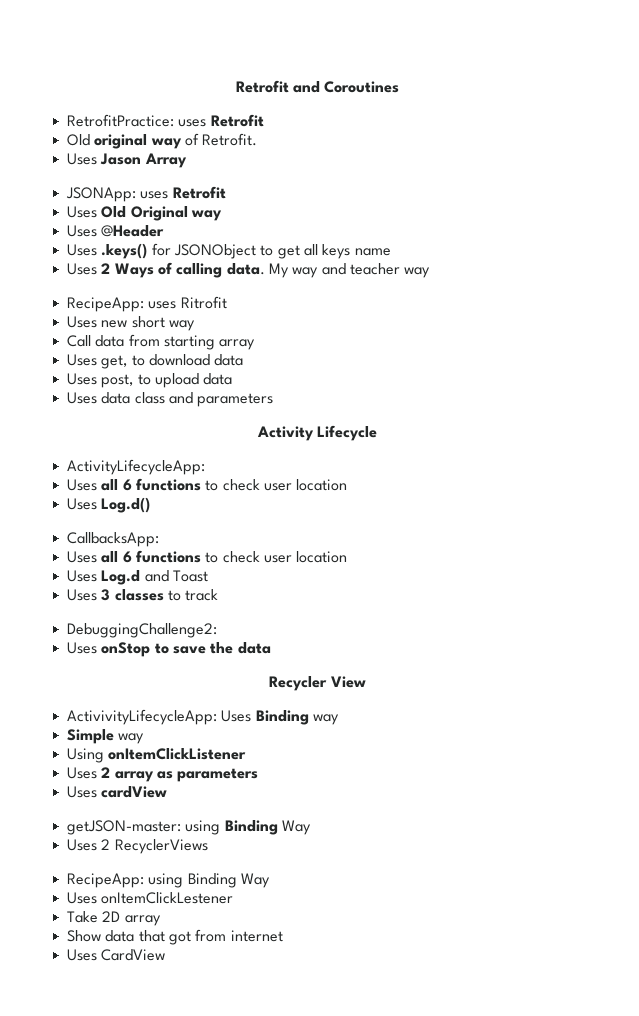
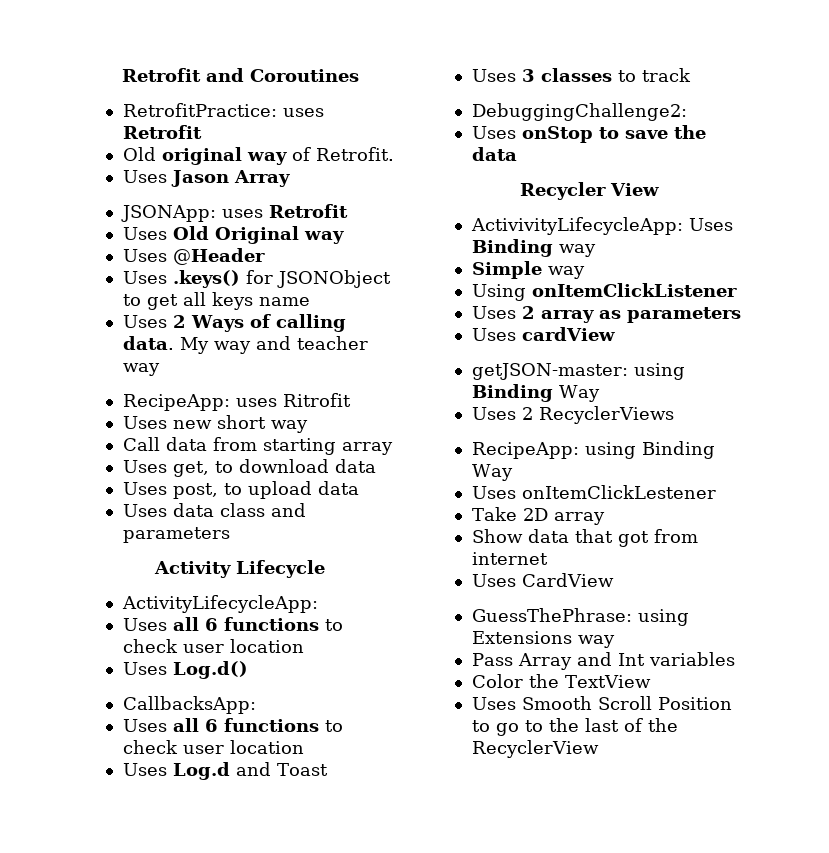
(166, 955) none -> [471,608,689,626] [471,631,615,648] [471,652,735,670] [471,674,651,688] [471,696,732,710] [471,718,678,736] [471,740,599,758] // GuessThePhrase: using Extensions way // Pass Array and Int variables // Color the TextView // Uses Smooth Scroll Position to go to the last of the RecyclerView

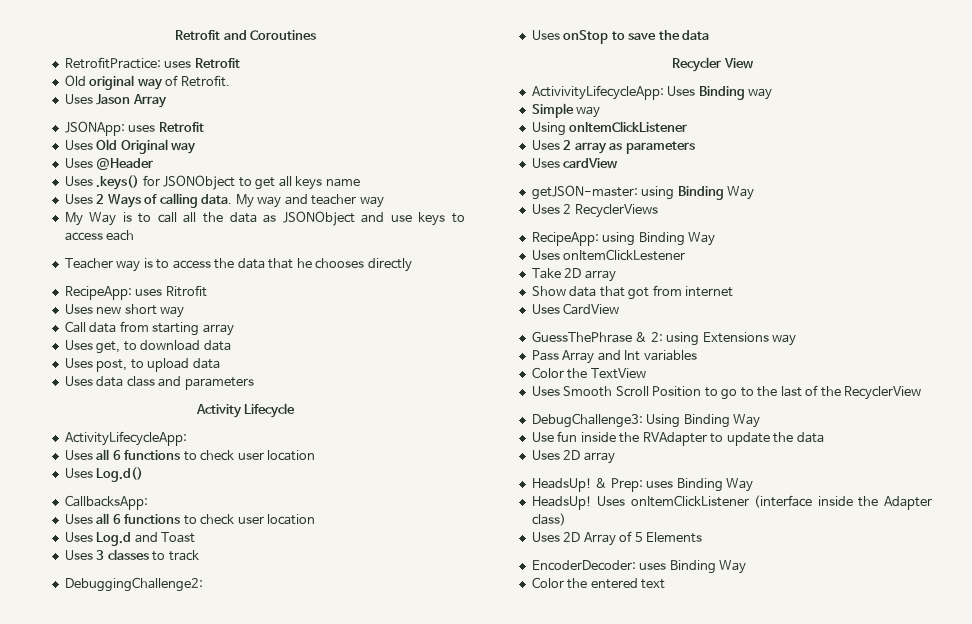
(160, 369) none -> [64,211,465,226] [64,230,135,241] [64,258,412,272] // My Way is to call all the data as JSONObject and use keys to access each // Teacher way is to access the data that he chooses directly
[471,608,632,622] GuessThePhrase: -> [531,331,663,343] GuessThePhrase & 2:
(599, 749) none -> [531,413,761,428] [531,431,824,446] [531,450,615,464] [531,478,754,492] [531,495,932,510] [531,513,566,526] [531,531,703,546] [531,560,747,574] [531,577,666,589] // DebugChallenge3: Using Binding Way // Use fun inside the RVAdapter to update the data // Uses 2D array // HeadsUp! & Prep: uses Binding Way // HeadsUp! Uses onItemClickListener (interface inside the Adapter class) // Uses 2D Array of 5 Elements // EncoderDecoder: uses Binding Way // Color the entered text

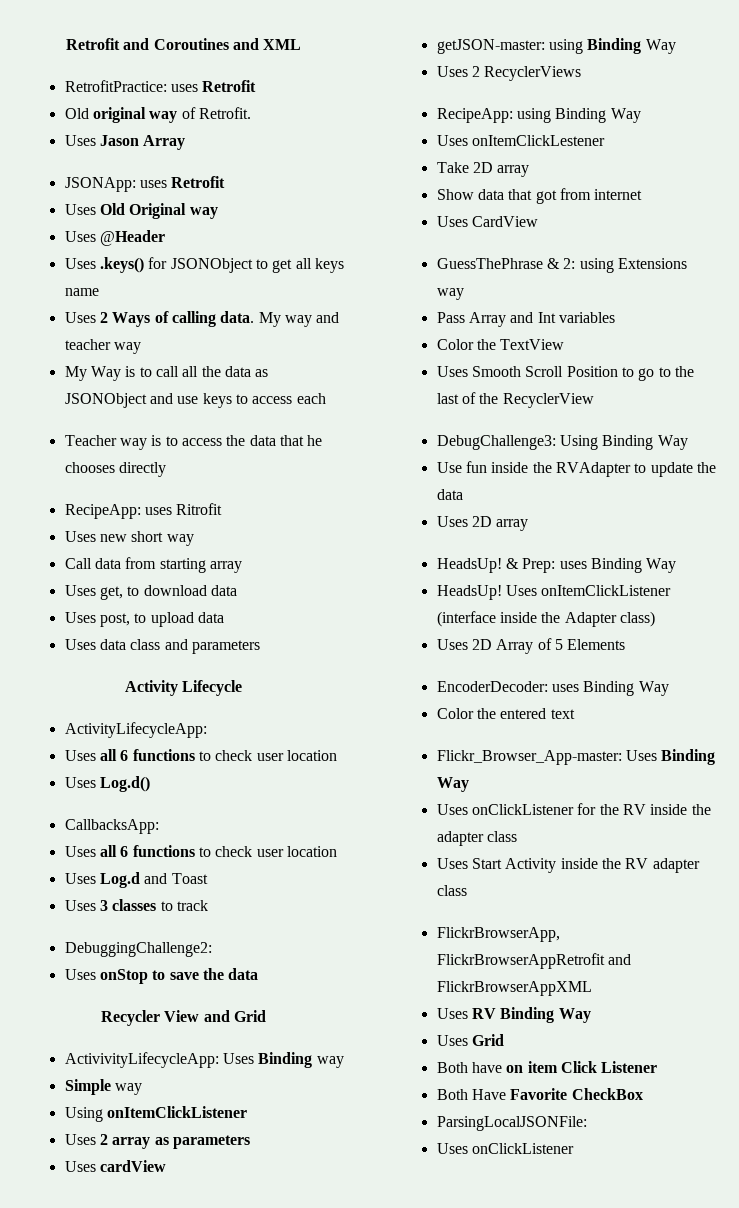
(317, 35) none -> [232,38,302,50] and XML
(754, 63) none -> [203,1010,266,1022] and Grid
(666, 584) none -> [436,749,716,765] [436,777,469,792] [436,803,711,815] [436,831,518,846] [436,858,700,873] [436,885,467,896] [436,927,560,942] [436,953,632,969] [436,981,592,996] [436,1007,591,1023] [436,1034,505,1046] [436,1061,658,1073] [436,1088,643,1100] [436,1116,587,1131] [436,1143,575,1154] // Flickr_Browser_App-master: Uses Binding Way // Uses onClickListener for the RV inside the adapter class // Uses Start Activity inside the RV adapter class // FlickrBrowserApp, FlickrBrowserAppRetrofit and FlickrBrowserAppXML // Uses RV Binding Way // Uses Grid // Both have on item Click Listener // Both Have Favorite CheckBox // ParsingLocalJSONFile: // Uses onClickListener

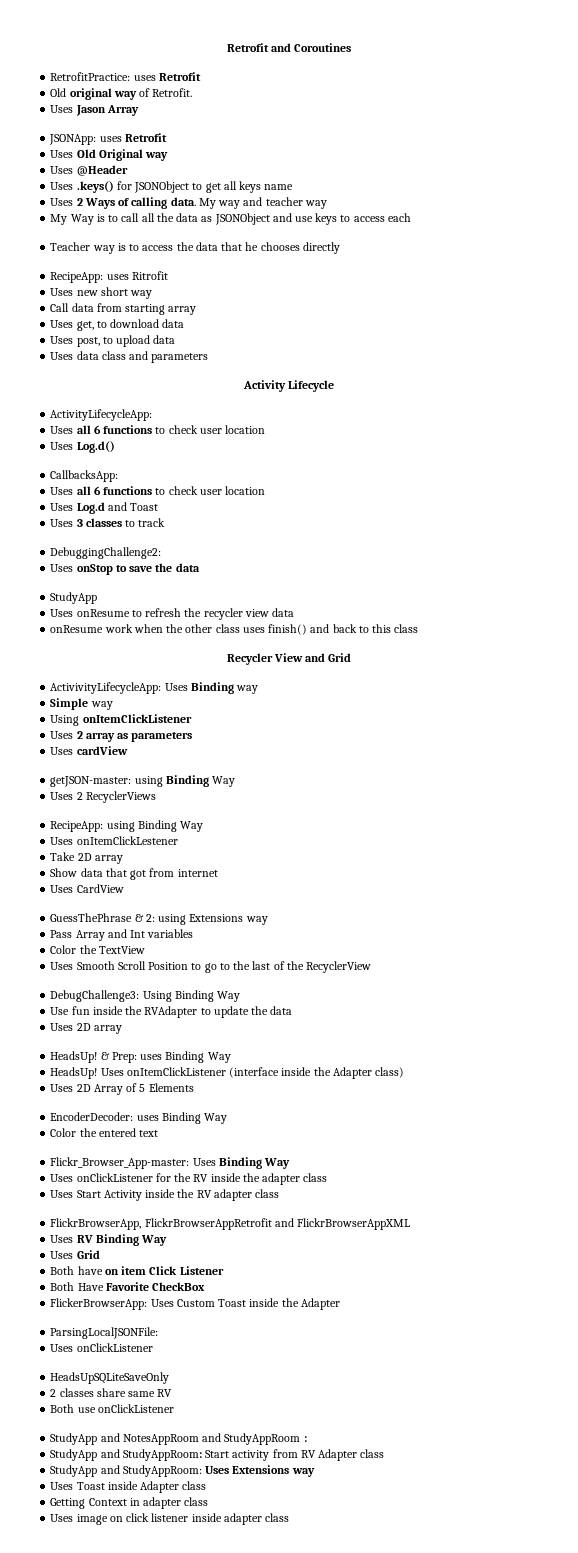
[232,38,302,50] and XML -> (352, 47) none
(259, 974) none -> [50,592,98,604] [50,608,295,620] [50,624,419,635] // StudyApp // Uses onResume to refresh the recycler view data // onResume work when the other class uses finish() and back to this class
[436,1116,587,1131] [436,1143,575,1154] ParsingLocalJSONFile: // Uses onClickListener -> [50,1298,340,1310] [50,1327,159,1339] [50,1343,153,1352] [50,1372,170,1384] [50,1388,173,1397] [50,1404,174,1413] [50,1433,307,1445] [50,1449,385,1461] [50,1465,315,1477] [50,1481,207,1493] [50,1497,209,1509] [50,1513,290,1525] FlickerBrowserApp: Uses Custom Toast inside the Adapter // ParsingLocalJSONFile: // Uses onClickListener // HeadsUpSQLiteSaveOnly // 2 classes share same RV // Both use onClickListener // StudyApp and NotesAppRoom and StudyAppRoom : // StudyApp and StudyAppRoom: Start activity from RV Adapter class // StudyApp and StudyAppRoom: Uses Extensions way // Uses Toast inside Adapter class // Getting Context in adapter class // Uses image on click listener inside adapter class

